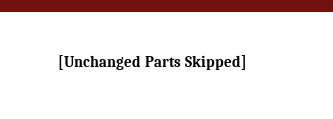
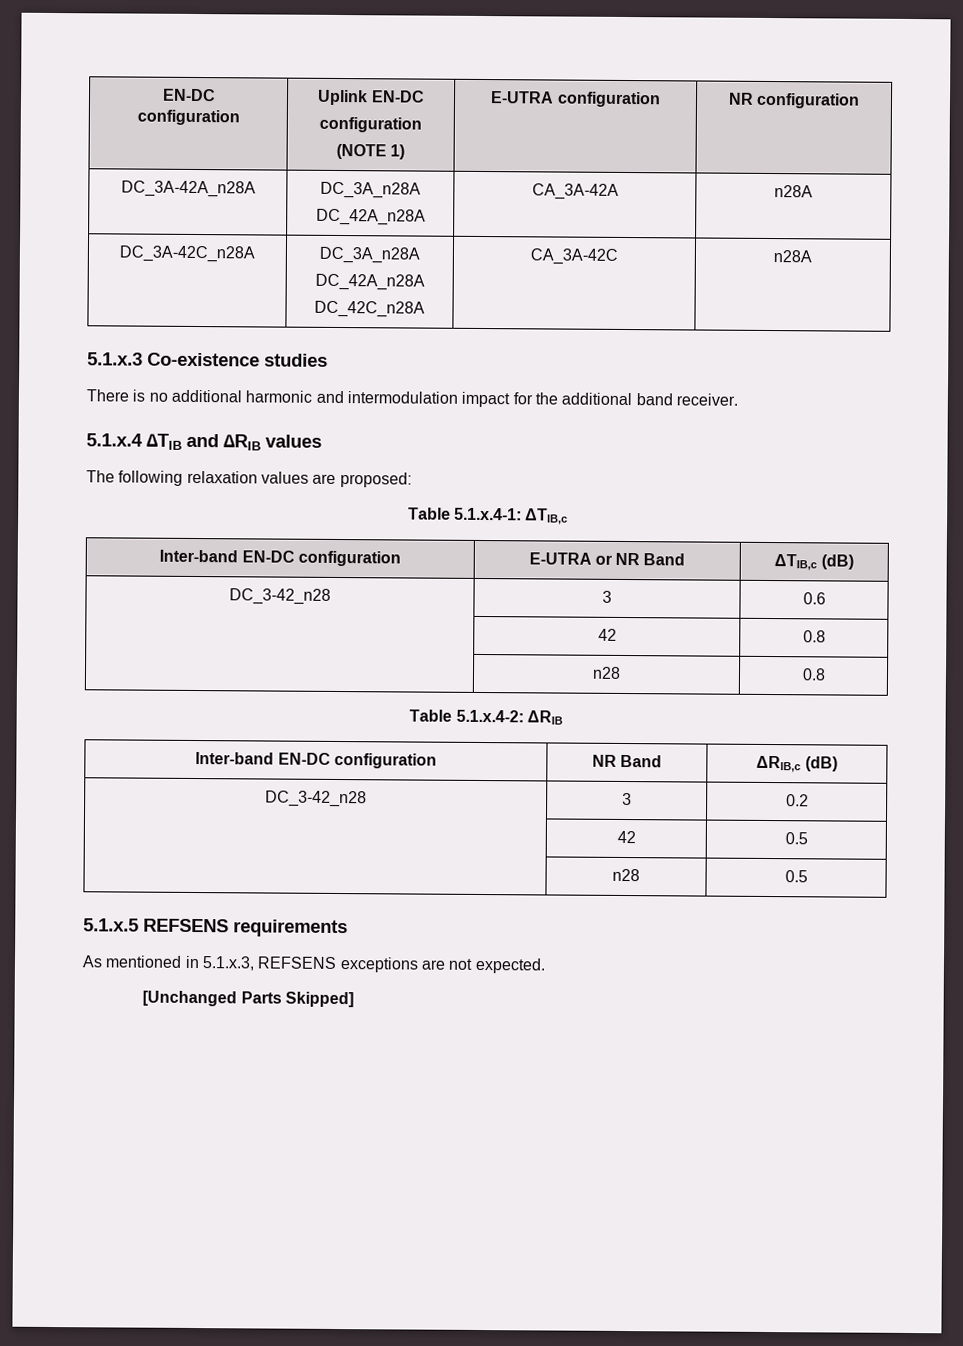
(57, 62) none -> [161,88,216,102] [136,109,240,126] [317,89,425,106] [319,116,422,133] [335,143,406,160] [490,91,661,108] [727,92,861,109] [120,180,256,198] [320,181,421,199] [315,208,426,226] [531,183,619,200] [774,185,813,198] [119,245,255,263] [319,246,420,264] [314,273,425,291] [314,300,425,318] [530,248,618,265] [773,250,812,263] [87,352,328,367] [86,389,738,408] [86,433,322,451] [86,470,412,488] [407,507,569,525] [159,549,401,567] [528,552,686,566] [774,554,854,571] [229,588,331,605] [602,590,612,603] [802,592,826,605] [597,628,617,641] [802,630,826,643] [592,666,621,679] [801,668,826,681] [409,709,563,725] [195,752,437,769] [591,754,663,768] [756,755,838,773] [265,790,367,808] [622,792,632,806] [785,794,809,807] [616,830,636,844] [784,832,808,845] [612,868,640,882] [784,870,808,883] [83,918,348,938] [82,955,546,974] EN-DC // configuration | Uplink EN-DC // configuration // (NOTE 1) | E-UTRA configuration | NR configuration // DC_3A-42A_n28A | DC_3A_n28A // DC_42A_n28A | CA_3A-42A | n28A // DC_3A-42C_n28A | DC_3A_n28A // DC_42A_n28A // DC_42C_n28A | CA_3A-42C | n28A // 5.1.x.3 Co-existence studies // There is no additional harmonic and intermodulation impact for the additional band receiver. // 5.1.x.4 ∆TIB and ∆RIB values // The following relaxation values are proposed: // Table 5.1.x.4-1: ΔTIB,c // Inter-band EN-DC configuration | E-UTRA or NR Band | ΔTIB,c (dB) // DC_3-42_n28 | 3 | 0.6 // | 42 | 0.8 // | n28 | 0.8 // Table 5.1.x.4-2: ΔRIB // Inter-band EN-DC configuration | NR Band | ΔRIB,c (dB) // DC_3-42_n28 | 3 | 0.2 // | 42 | 0.5 // | n28 | 0.5 // 5.1.x.5 REFSENS requirements // As mentioned in 5.1.x.3, REFSENS exceptions are not expected. //

